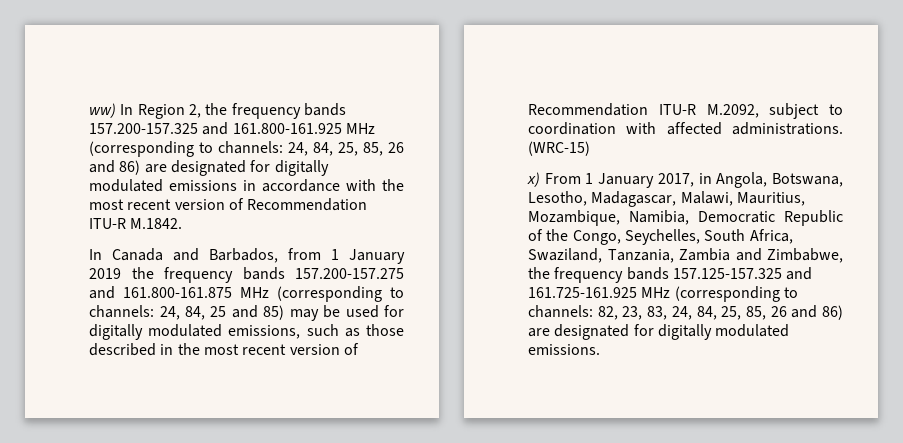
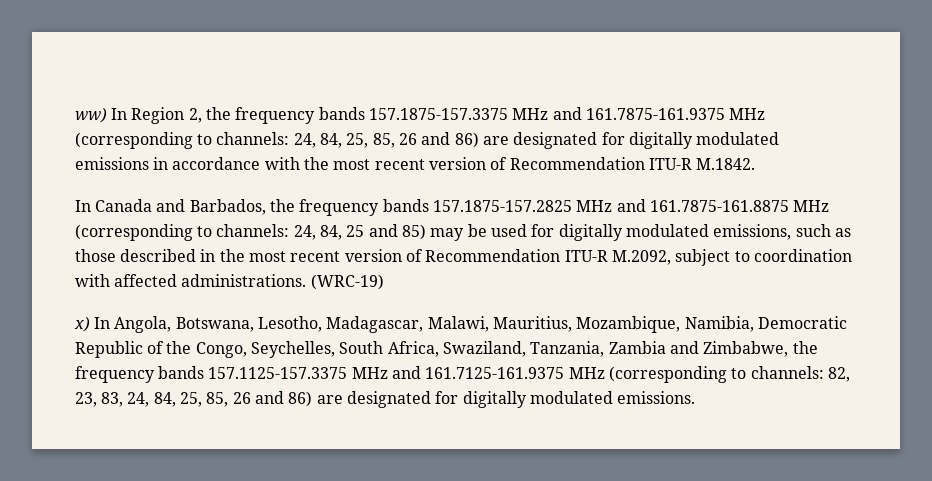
[89,122,342,135] 157.200-157.325 and 161.800-161.925 -> [368,107,725,120] 157.1875-157.3375 MHz and 161.7875-161.9375
[288,248,405,264] [89,267,404,283] [89,286,233,299] from 1 January 2019 the frequency bands 157.200-157.275 and 161.800-161.875 -> [270,199,789,216] the frequency bands 157.1875-157.2825 MHz and 161.7875-161.8875
[528,141,591,156] (WRC-15) -> [310,274,384,290] (WRC-19)
[544,173,712,188] From 1 January 2017, in -> [94,317,111,329] In
[673,267,813,280] [528,287,638,298] 157.125-157.325 and 161.725-161.925 -> [208,366,565,379] 157.1125-157.3375 MHz and 161.7125-161.9375

